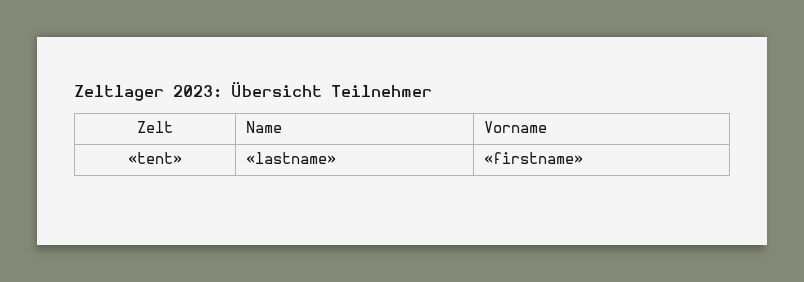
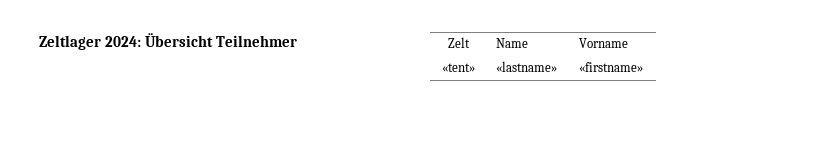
[173,85,222,98] 2023: -> [104,36,141,47] 2024:

